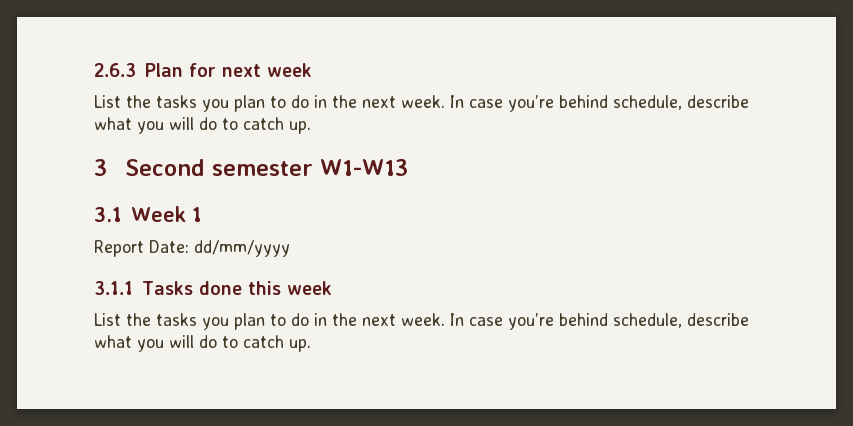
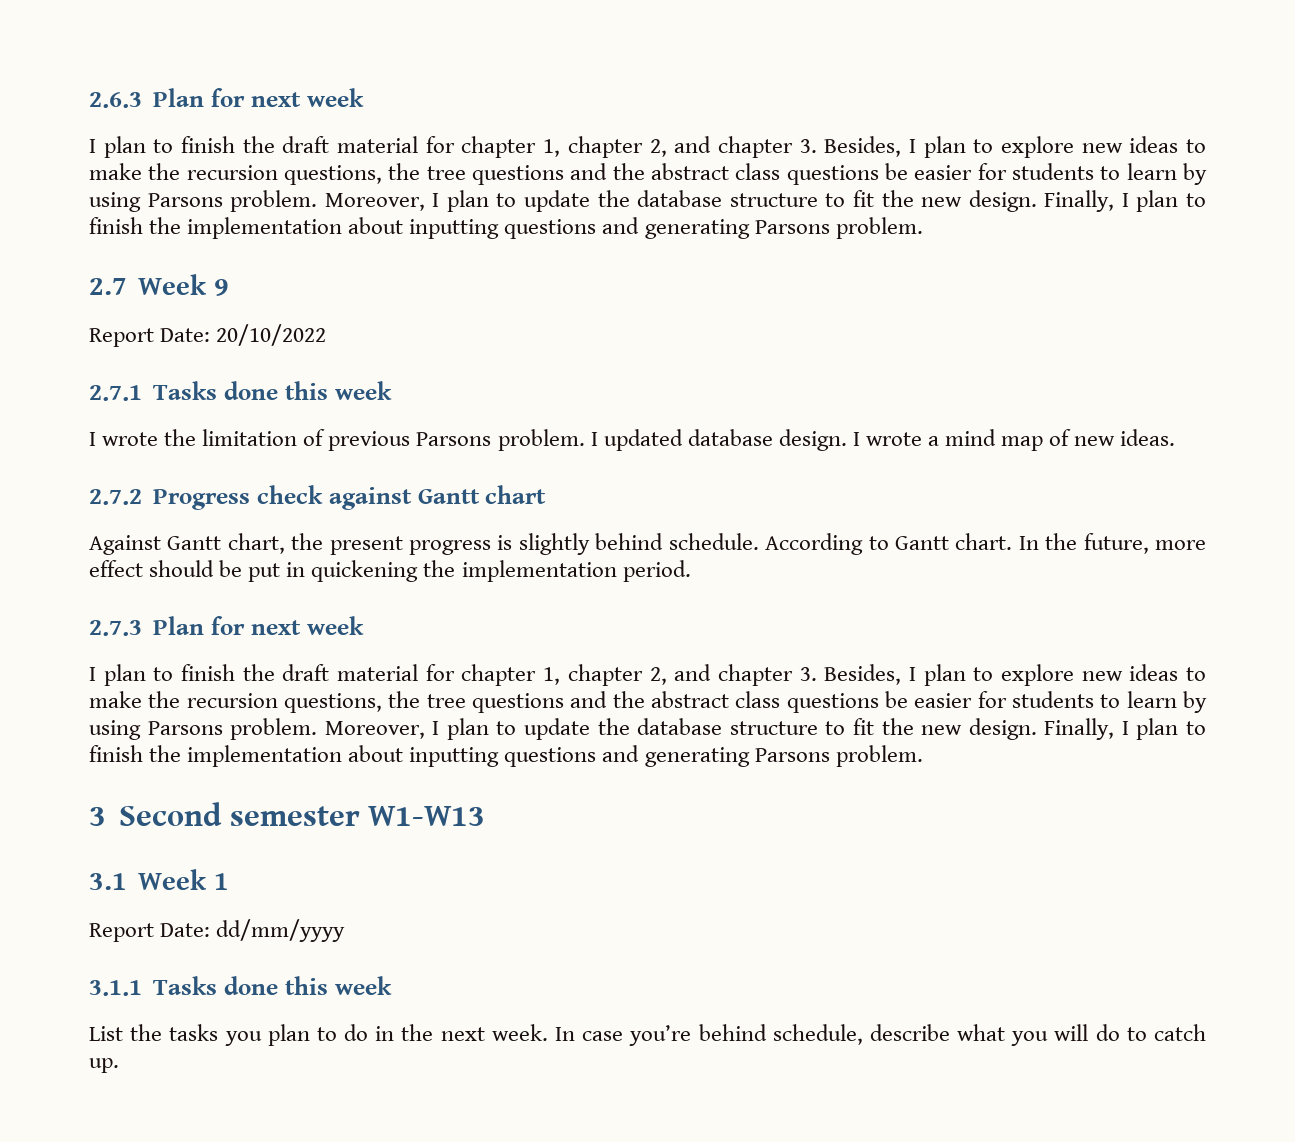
[94,95,749,112] [94,117,311,134] List the tasks you plan to do in the next week. In case you’re behind schedule, describe what you will do to catch up. -> [89,136,1206,158] [89,163,1207,185] [89,190,1206,212] [89,217,923,239] [89,274,229,296] [89,324,327,347] [89,381,392,401] [89,429,1176,451] [89,485,547,510] [89,533,1206,555] [89,560,691,582] [89,616,364,636] [89,664,1206,686] [89,691,1207,713] [89,718,1206,740] [89,745,923,767] I plan to finish the draft material for chapter 1, chapter 2, and chapter 3. Besides, I plan to explore new ideas to make the recursion questions, the tree questions and the abstract class questions be easier for students to learn by using Parsons problem. Moreover, I plan to update the database structure to fit the new design. Finally, I plan to finish the implementation about inputting questions and generating Parsons problem. // 2.7 Week 9 // Report Date: 20/10/2022 // 2.7.1 Tasks done this week // I wrote the limitation of previous Parsons problem. I updated database design. I wrote a mind map of new ideas. // 2.7.2 Progress check against Gantt chart // Against Gantt chart, the present progress is slightly behind schedule. According to Gantt chart. In the future, more effect should be put in quickening the implementation period. // 2.7.3 Plan for next week // I plan to finish the draft material for chapter 1, chapter 2, and chapter 3. Besides, I plan to explore new ideas to make the recursion questions, the tree questions and the abstract class questions be easier for students to learn by using Parsons problem. Moreover, I plan to update the database structure to fit the new design. Finally, I plan to finish the implementation about inputting questions and generating Parsons problem.

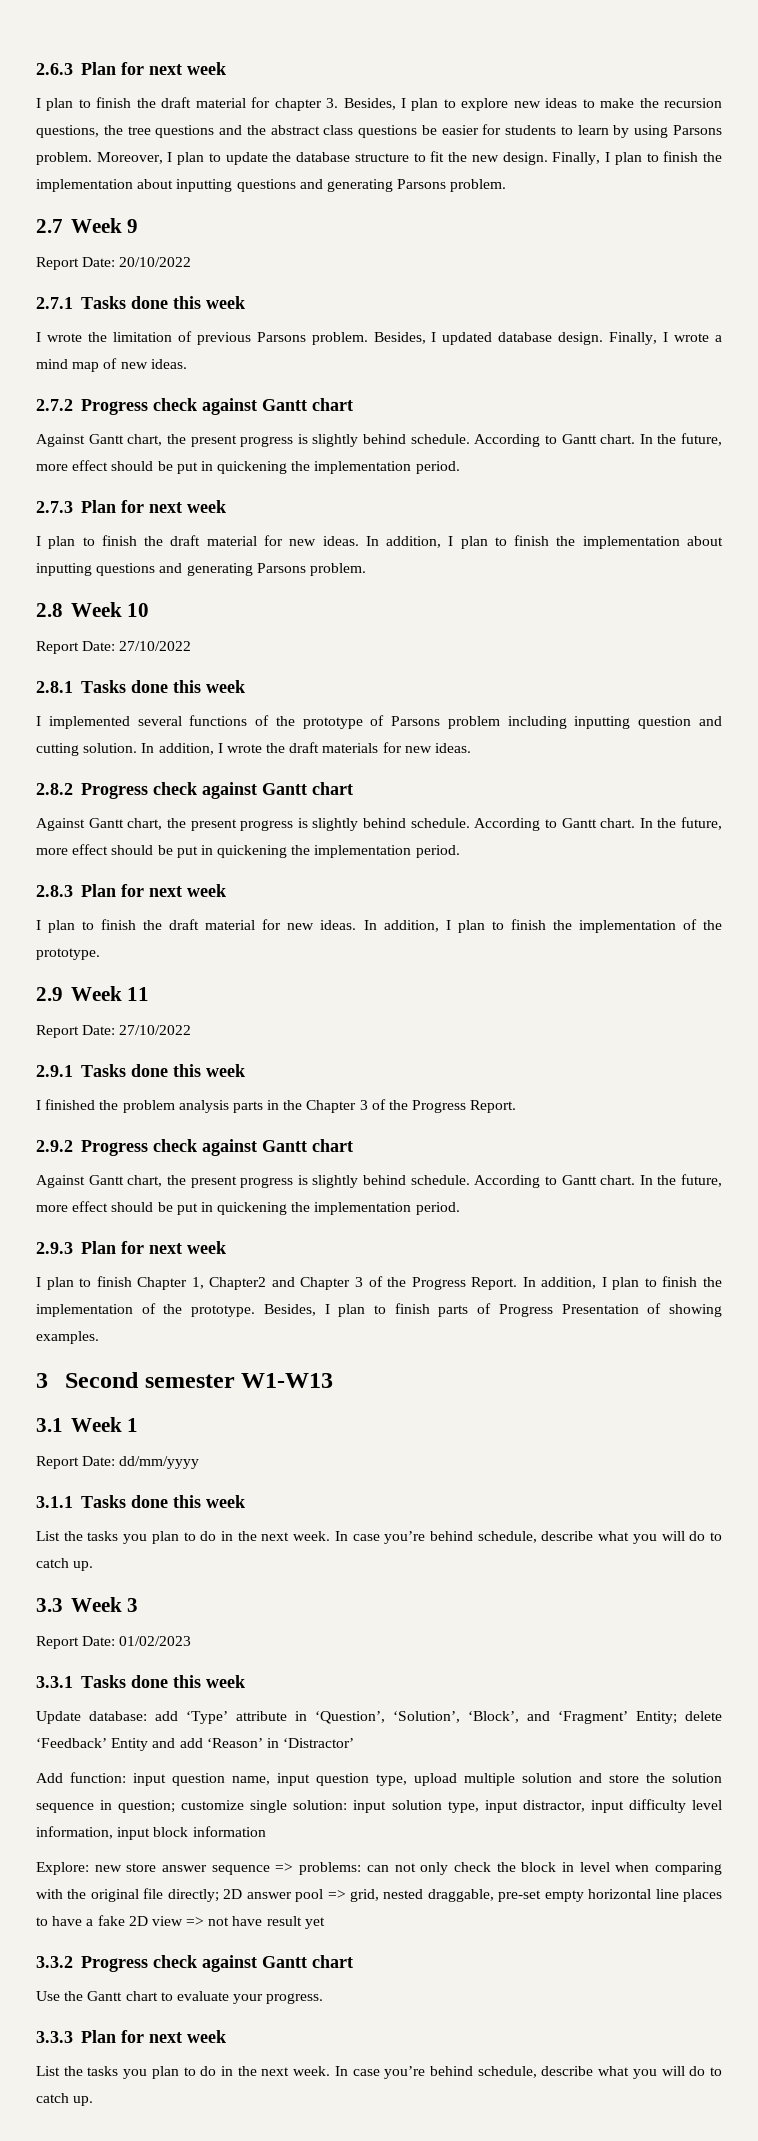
[543,136,793,158] 1, chapter 2, and chapter -> (322, 104) none
(585, 440) none -> [373,332,426,344] Besides,
(847, 440) none -> [609,332,658,345] Finally,
[461,664,1206,686] [89,691,1207,713] [89,718,1115,740] chapter 1, chapter 2, and chapter 3. Besides, I plan to explore new ideas to make the recursion questions, the tree questions and the abstract class questions be easier for students to learn by using Parsons problem. Moreover, I plan to update the database structure to fit the new design. Finally, -> [289,536,442,548] new ideas. In addition,
(923, 756) none -> [36,602,150,617] [36,641,192,654] [36,680,245,693] [36,715,722,729] [36,742,472,756] [36,782,353,799] [36,817,722,831] [36,844,460,858] [36,884,226,897] [36,919,723,933] [36,948,100,960] [36,986,150,1001] [36,1025,192,1038] [36,1064,245,1077] [36,1099,517,1113] [36,1139,353,1156] [36,1174,722,1188] [36,1201,460,1215] [36,1241,226,1254] [36,1276,722,1290] [36,1303,722,1317] [36,1331,99,1344] // 2.8 Week 10 // Report Date: 27/10/2022 // 2.8.1 Tasks done this week // I implemented several functions of the prototype of Parsons problem including inputting question and cutting solution. In addition, I wrote the draft materials for new ideas. // 2.8.2 Progress check against Gantt chart // Against Gantt chart, the present progress is slightly behind schedule. According to Gantt chart. In the future, more effect should be put in quickening the implementation period. // 2.8.3 Plan for next week // I plan to finish the draft material for new ideas. In addition, I plan to finish the implementation of the prototype. // 2.9 Week 11 // Report Date: 27/10/2022 // 2.9.1 Tasks done this week // I finished the problem analysis parts in the Chapter 3 of the Progress Report. // 2.9.2 Progress check against Gantt chart // Against Gantt chart, the present progress is slightly behind schedule. According to Gantt chart. In the future, more effect should be put in quickening the implementation period. // 2.9.3 Plan for next week // I plan to finish Chapter 1, Chapter2 and Chapter 3 of the Progress Report. In addition, I plan to finish the implementation of the prototype. Besides, I plan to finish parts of Progress Presentation of showing examples.
(119, 1065) none -> [36,1597,139,1612] [36,1636,192,1649] [36,1675,245,1688] [36,1711,722,1724] [36,1738,355,1751] [36,1772,722,1786] [36,1799,723,1813] [36,1826,266,1840] [36,1862,722,1875] [36,1888,722,1902] [36,1915,325,1929] [36,1955,353,1972] [36,1991,324,2004] [36,2030,226,2043] [36,2066,722,2079] [36,2093,94,2106] // 3.3 Week 3 // Report Date: 01/02/2023 // 3.3.1 Tasks done this week // Update database: add ‘Type’ attribute in ‘Question’, ‘Solution’, ‘Block’, and ‘Fragment’ Entity; delete ‘Feedback’ Entity and add ‘Reason’ in ‘Distractor’ // Add function: input question name, input question type, upload multiple solution and store the solution sequence in question; customize single solution: input solution type, input distractor, input difficulty level information, input block information // Explore: new store answer sequence => problems: can not only check the block in level when comparing with the original file directly; 2D answer pool => grid, nested draggable, pre-set empty horizontal line places to have a fake 2D view => not have result yet // 3.3.2 Progress check against Gantt chart // Use the Gantt chart to evaluate your progress. // 3.3.3 Plan for next week // List the tasks you plan to do in the next week. In case you’re behind schedule, describe what you will do to catch up.

